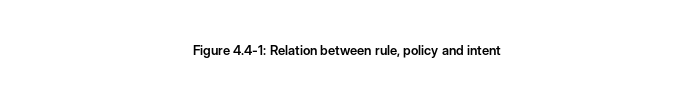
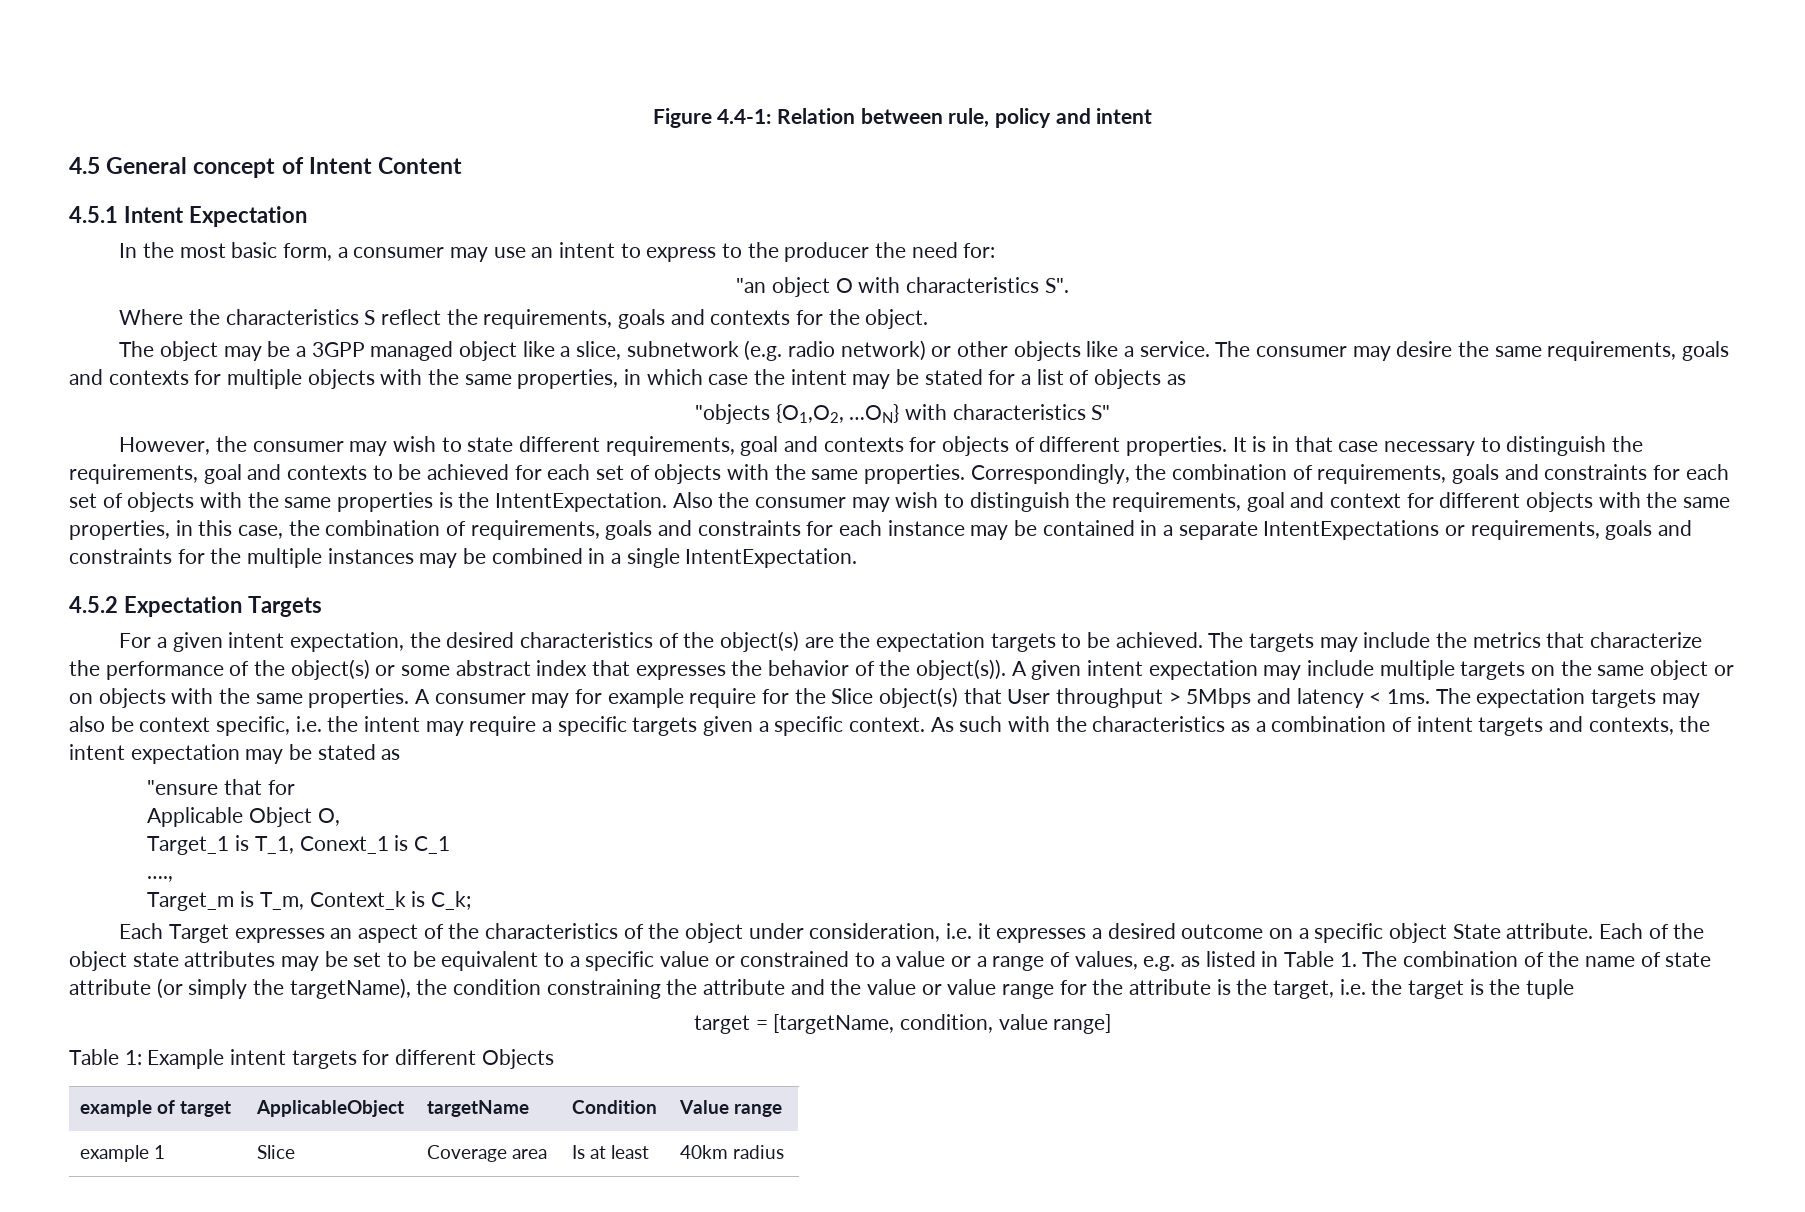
(502, 50) none -> [69,157,463,178] [69,206,307,227] [119,242,996,262] [736,277,1069,297] [119,309,929,329] [119,340,1729,361] [69,369,1186,389] [694,404,1111,424] [119,436,1643,456] [69,464,1729,484] [69,492,1731,512] [69,520,1693,540] [69,548,858,568] [69,596,322,617] [119,631,1702,652] [69,659,1734,680] [69,687,1700,708] [69,716,1711,736] [69,744,401,764] [147,779,295,795] [147,807,340,827] [147,835,450,855] [147,876,174,882] [147,891,471,911] [119,923,1705,943] [69,951,1712,971] [69,978,1575,999] [693,1014,1112,1034] [69,1049,554,1069] [80,1100,232,1117] [256,1100,405,1117] [427,1100,530,1117] [572,1100,658,1114] [679,1100,783,1117] [80,1145,166,1162] [257,1145,296,1159] [427,1145,548,1162] [572,1145,650,1159] [680,1145,785,1159] // 4.5 General concept of Intent Content // 4.5.1 Intent Expectation // In the most basic form, a consumer may use an intent to express to the producer the need for: // "an object O with characteristics S". // Where the characteristics S reflect the requirements, goals and contexts for the object. // The object may be a 3GPP managed object like a slice, subnetwork (e.g. radio network) or other objects like a service. The consumer may desire the same requirements, goals and contexts for multiple objects with the same properties, in which case the intent may be stated for a list of objects as // "objects {O1,O2, …ON} with characteristics S" // However, the consumer may wish to state different requirements, goal and contexts for objects of different properties. It is in that case necessary to distinguish the requirements, goal and contexts to be achieved for each set of objects with the same properties. Correspondingly, the combination of requirements, goals and constraints for each set of objects with the same properties is the IntentExpectation. Also the consumer may wish to distinguish the requirements, goal and context for different objects with the same properties, in this case, the combination of requirements, goals and constraints for each instance may be contained in a separate IntentExpectations or requirements, goals and constraints for the multiple instances may be combined in a single IntentExpectation. // 4.5.2 Expectation Targets // For a given intent expectation, the desired characteristics of the object(s) are the expectation targets to be achieved. The targets may include the metrics that characterize the performance of the object(s) or some abstract index that expresses the behavior of the object(s)). A given intent expectation may include multiple targets on the same object or on objects with the same properties. A consumer may for example require for the Slice object(s) that User throughput > 5Mbps and latency < 1ms. The expectation targets may also be context specific, i.e. the intent may require a specific targets given a specific context. As such with the characteristics as a combination of intent targets and contexts, the intent expectation may be stated as // "ensure that for // Applicable Object O, // Target_1 is T_1, Conext_1 is C_1 // …., // Target_m is T_m, Context_k is C_k; // Each Target expresses an aspect of the characteristics of the object under consideration, i.e. it expresses a desired outcome on a specific object State attribute. Each of the object state attributes may be set to be equivalent to a specific value or constrained to a value or a range of values, e.g. as listed in Table 1. The combination of the name of state attribute (or simply the targetName), the condition constraining the attribute and the value or value range for the attribute is the target, i.e. the target is the tuple // target = [targetName, condition, value range] // Table 1: Example intent targets for different Objects // example of target | ApplicableObject | targetName | Condition | Value range // example 1 | Slice | Coverage area | Is at least | 40km radius

